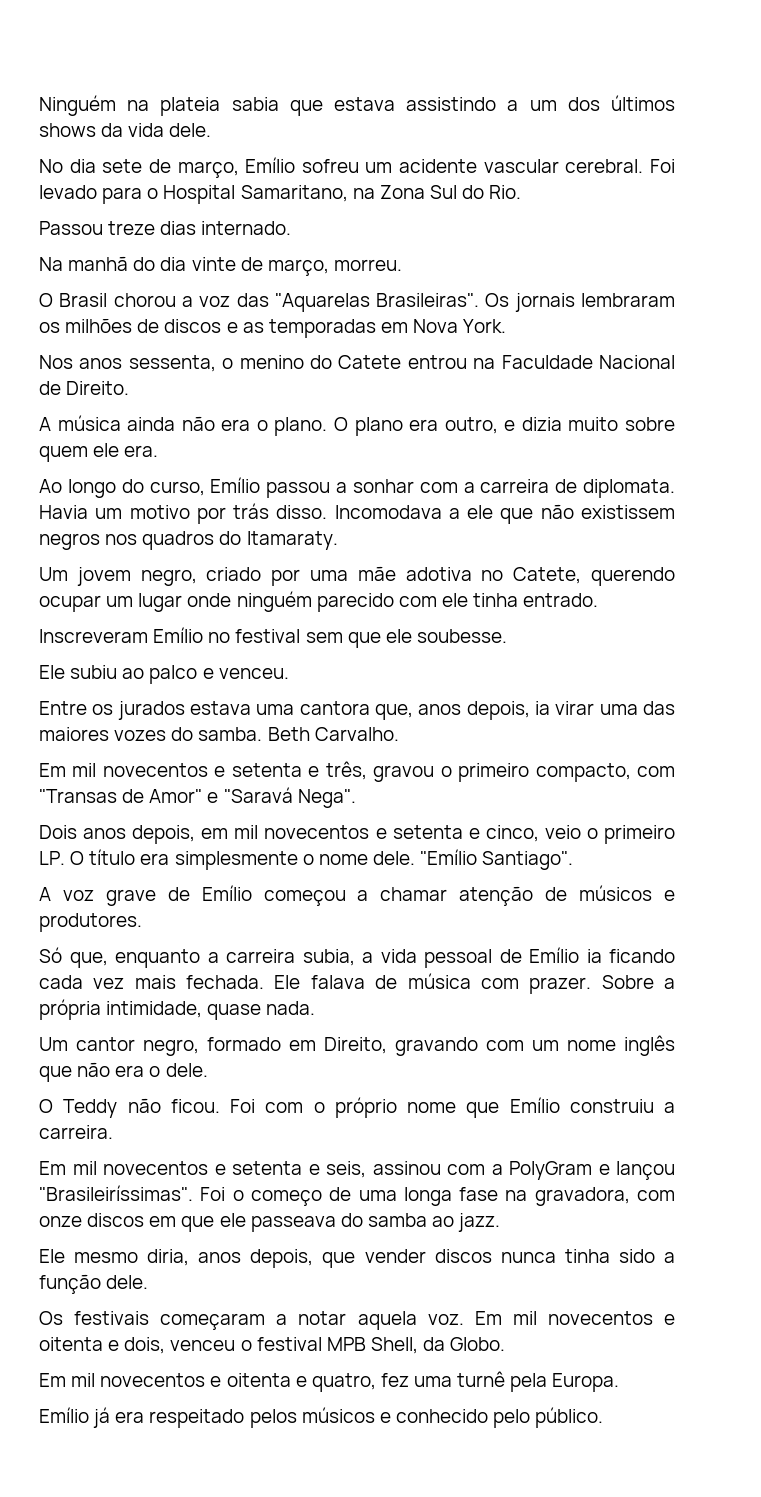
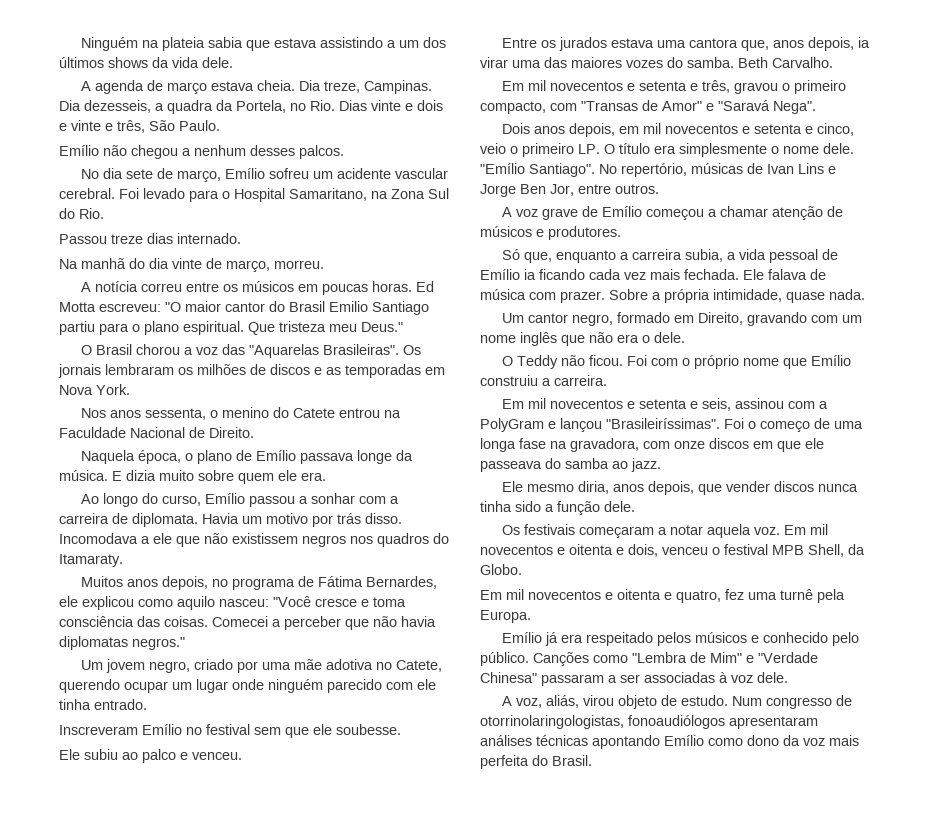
(212, 130) none -> [81,80,433,94] [59,100,443,114] [59,120,220,133] [59,145,344,159] // A agenda de março estava cheia. Dia treze, Campinas. Dia dezesseis, a quadra da Portela, no Rio. Dias vinte e dois e vinte e três, São Paulo. // Emílio não chegou a nenhum desses palcos.
(402, 265) none -> [81,281,435,295] [59,301,429,315] [59,321,403,335] // A notícia correu entre os músicos em poucas horas. Ed Motta escreveu: "O maior cantor do Brasil Emilio Santiago partiu para o plano espiritual. Que tristeza meu Deus."
[39,415,516,436] A música ainda não era o plano. O plano era outro, e -> [81,450,414,464] [59,470,122,481] Naquela época, o plano de Emílio passava longe da música. E
(338, 540) none -> [81,576,438,590] [59,596,406,610] [59,616,436,630] [59,636,185,650] // Muitos anos depois, no programa de Fátima Bernardes, ele explicou como aquilo nasceu: "Você cresce e toma consciência das coisas. Comecei a perceber que não havia diplomatas negros."
(574, 860) none -> [599,163,836,177] [480,184,659,197] No repertório, músicas de Ivan Lins e Jorge Ben Jor, entre outros.
(604, 1417) none -> [533,652,818,666] [480,672,788,686] [502,695,853,709] [480,715,818,729] [480,735,859,749] [480,755,592,769] Canções como "Lembra de Mim" e "Verdade Chinesa" passaram a ser associadas à voz dele. // A voz, aliás, virou objeto de estudo. Num congresso de otorrinolaringologistas, fonoaudiólogos apresentaram análises técnicas apontando Emílio como dono da voz mais perfeita do Brasil.

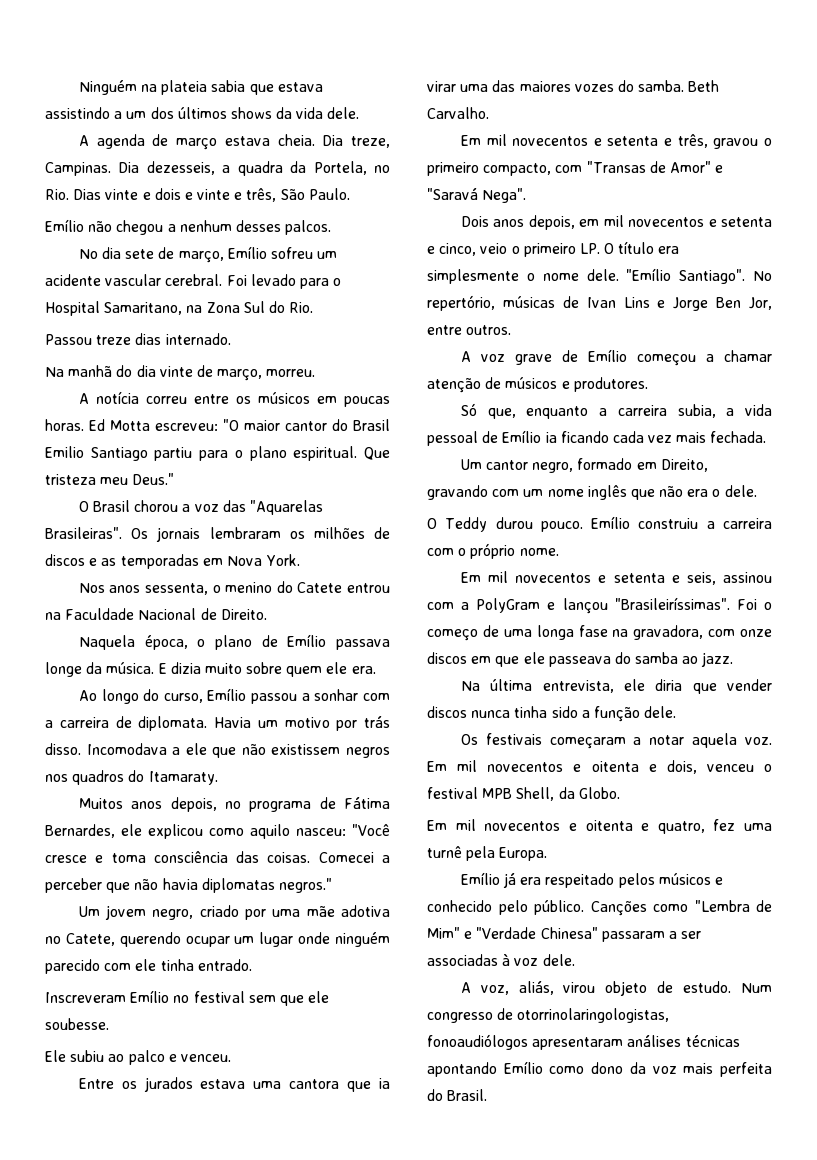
[741,37,855,51] que, anos depois, -> [347,1081,372,1092] que
[743,269,826,280] [480,289,865,303] Ele falava de música com prazer. Sobre a própria intimidade, quase nada. -> (767, 437) none
[561,355,852,369] [480,375,607,386] não ficou. Foi com o próprio nome que Emílio construiu a carreira. -> [495,516,772,532] [427,543,559,559] durou pouco. Emílio construiu a carreira com o próprio nome.
[502,481,695,495] Ele mesmo diria, anos depois, -> [460,679,683,693] Na última entrevista, ele diria

